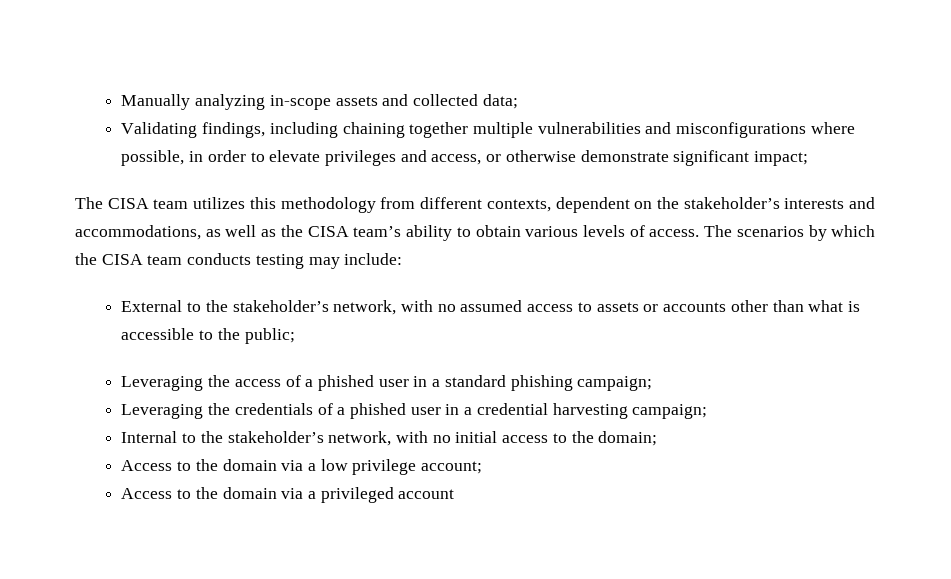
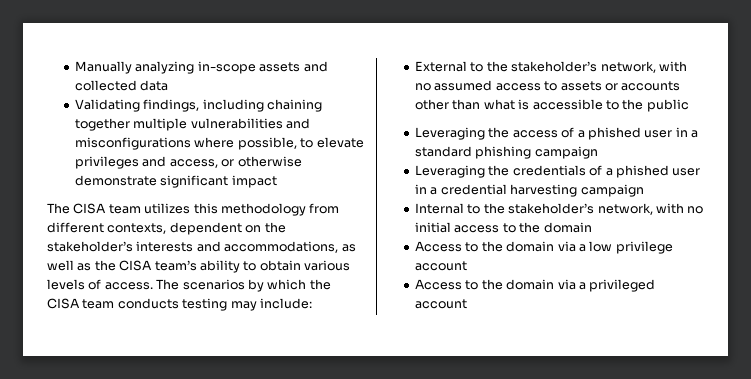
[482,94,518,109] data; -> [140,80,169,91] data
[189,150,246,162] in order -> (297, 143) none
[754,151,809,166] impact; -> [231,175,277,188] impact
[244,328,295,344] public; -> [646,99,689,112] public
[577,376,653,391] campaign; -> [534,146,598,159] campaign
[632,404,708,419] campaign; -> [580,184,644,197] campaign
[598,431,658,446] domain; -> [543,222,592,233] domain
[421,461,483,474] account; -> [415,261,468,271] account

